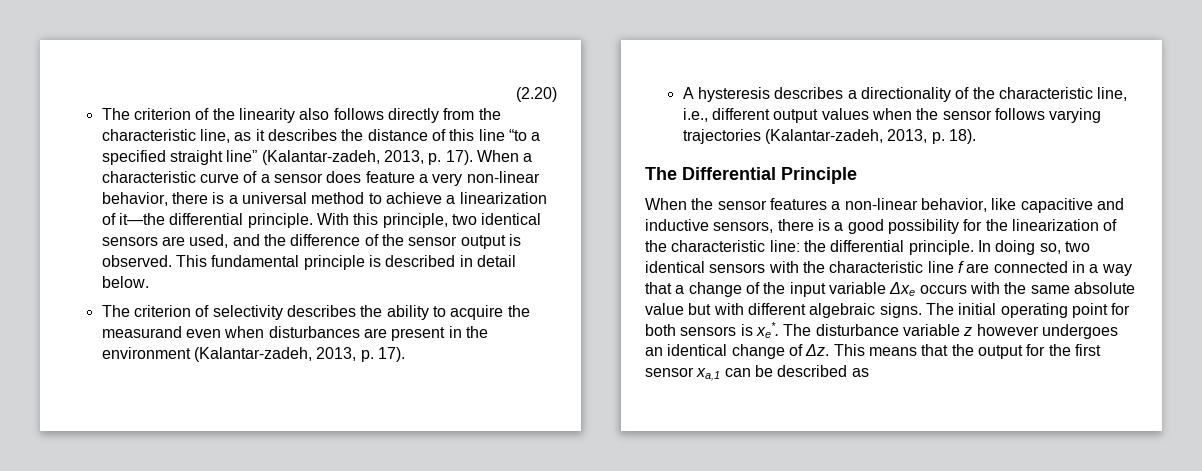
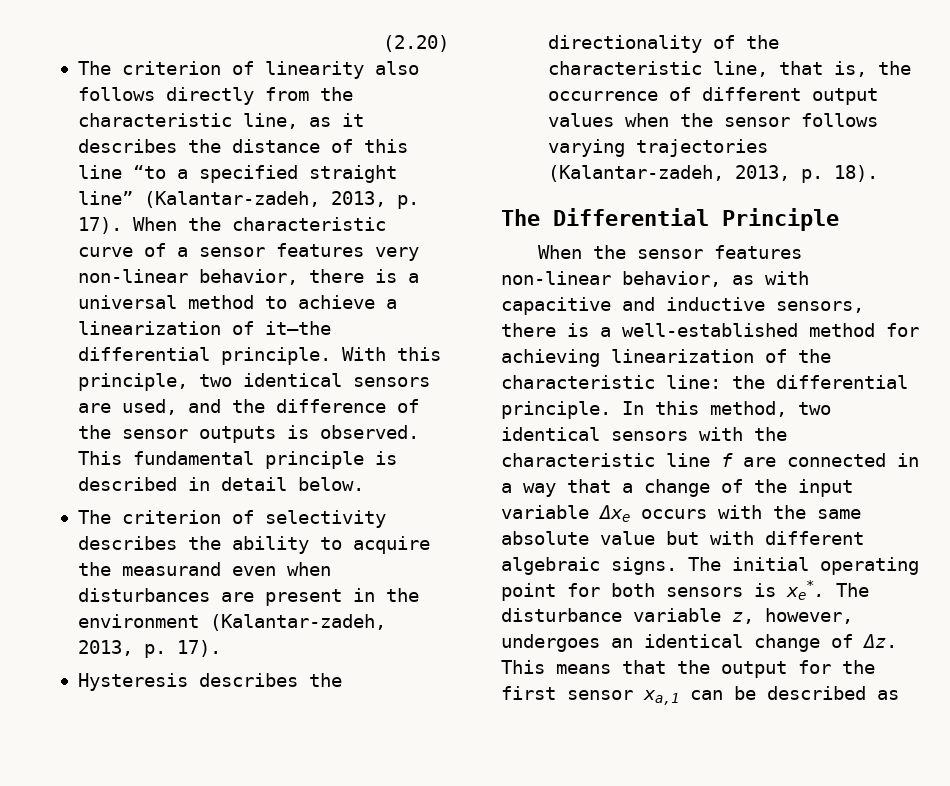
[212,108,235,120] the -> (254, 68) none
[523,153,533,162] a -> [187,217,221,231] the
[326,171,428,183] does feature a -> [275,243,364,257] features
[460,235,506,249] output -> [198,426,276,443] outputs
[682,87,857,102] A hysteresis describes a -> [77,673,342,691] Hysteresis describes the
[682,108,708,122] i.e., -> [778,61,911,77] [547,87,691,101] that is, the occurrence of
[831,198,1017,212] a non-linear behavior, like -> [501,271,809,287] non-linear behavior, as with
[847,219,1008,234] good possibility for the -> [622,323,919,337] [501,349,600,367] well-established method for achieving
[995,240,1061,255] doing so, -> [655,401,787,417] this method,
[963,324,1039,336] z however -> [732,608,853,624] z, however,

